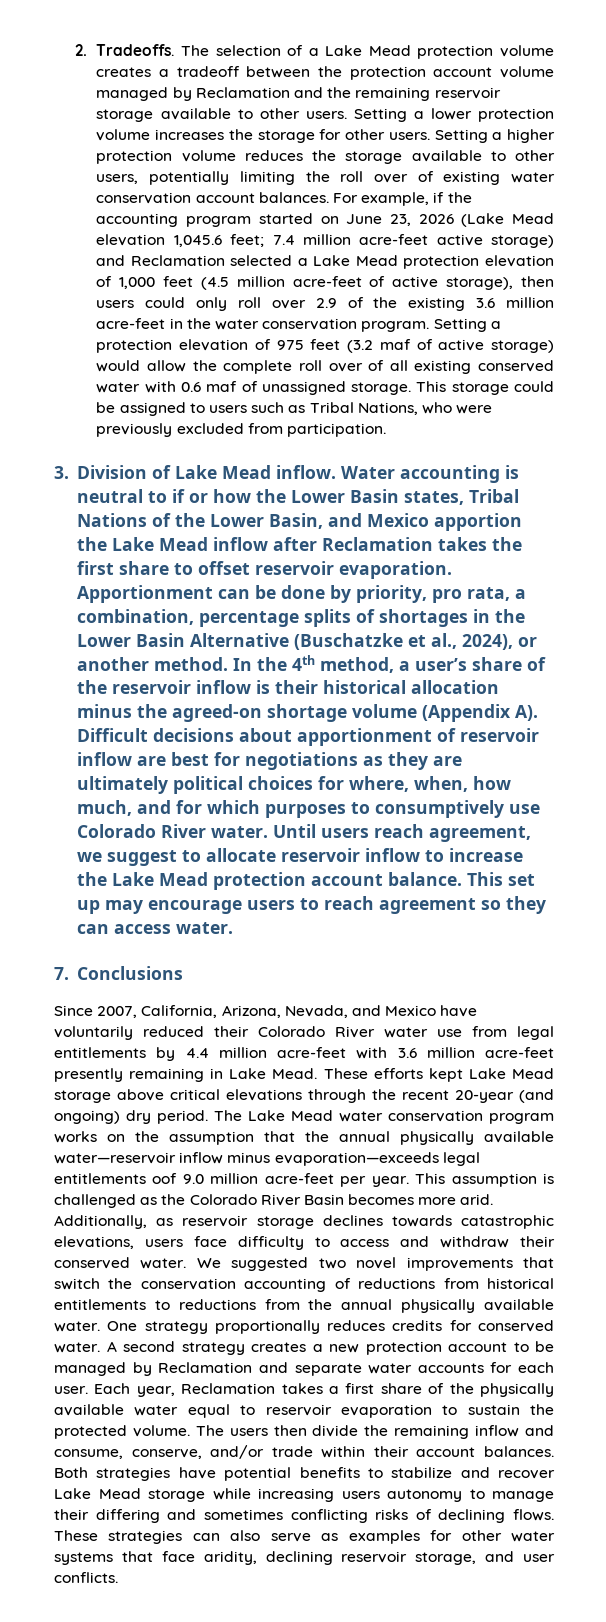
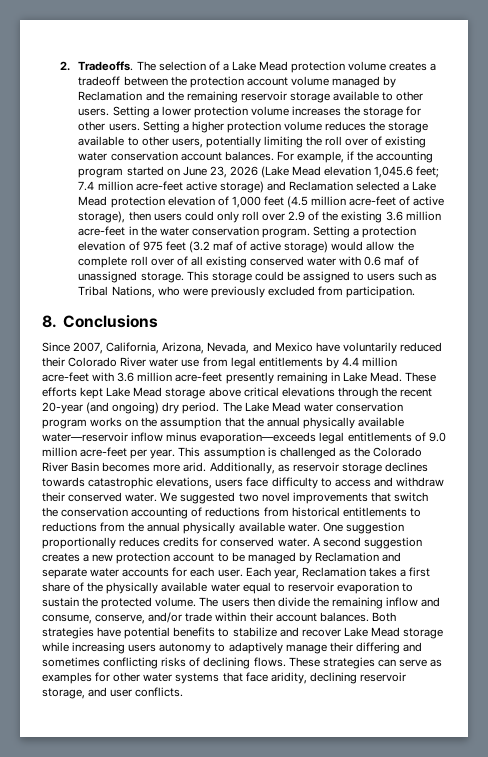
[54,465,519,483] [76,489,519,505] [76,513,522,531] [76,537,522,551] [76,561,452,579] [76,585,526,603] [76,609,525,627] [76,633,537,650] [76,655,546,673] [76,680,499,694] [76,704,538,722] [76,728,539,746] [76,752,462,770] [76,776,511,794] [76,800,540,818] [76,824,531,842] [76,848,523,866] [76,872,535,890] [76,896,546,914] [76,922,233,934] [54,967,69,980] 3. Division of Lake Mead inflow. Water accounting is neutral to if or how the Lower Basin states, Tribal Nations of the Lower Basin, and Mexico apportion the Lake Mead inflow after Reclamation takes the first share to offset reservoir evaporation. Apportionment can be done by priority, pro rata, a combination, percentage splits of shortages in the Lower Basin Alternative (Buschatzke et al., 2024), or another method. In the 4th method, a user’s share of the reservoir inflow is their historical allocation minus the agreed-on shortage volume (Appendix A). Difficult decisions about apportionment of reservoir inflow are best for negotiations as they are ultimately political choices for where, when, how much, and for which purposes to consumptively use Colorado River water. Until users reach agreement, we suggest to allocate reservoir inflow to increase the Lake Mead protection account balance. This set up may encourage users to reach agreement so they can access water. // 7. -> [42,315,57,328] 8.
[152,1173,178,1184] oof -> [414,432,426,442] of
[144,1321,208,1334] strategy -> [345,522,404,534] suggestion
[181,1342,245,1355] strategy -> [363,537,422,549] suggestion
(485, 1494) none -> [228,642,283,654] adaptively
[230,1530,261,1541] also -> (396, 663) none

